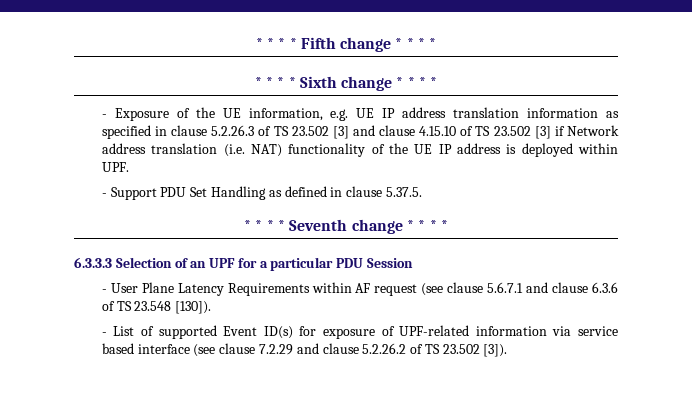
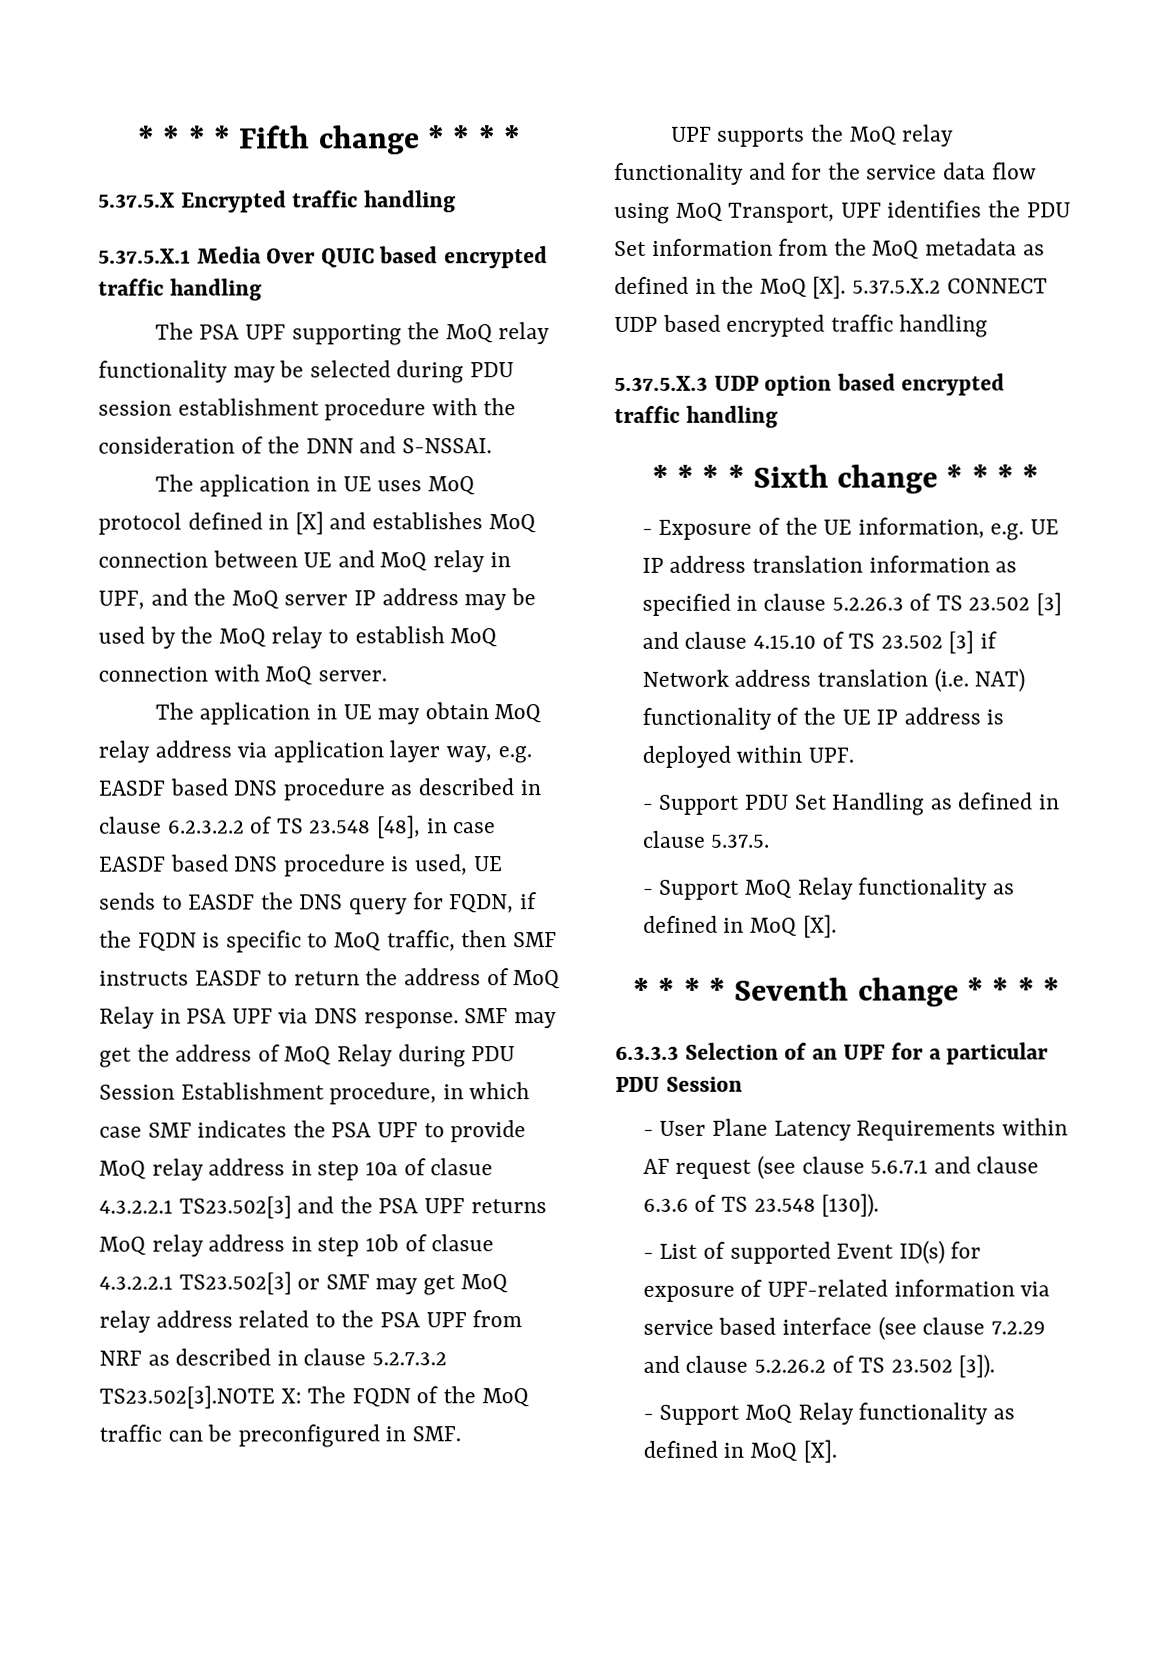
(437, 43) none -> [98,190,456,213] [98,246,549,269] [98,278,262,301] [154,322,551,346] [98,360,515,384] [98,398,517,421] [98,436,493,454] [154,474,475,497] [98,511,536,535] [98,550,511,573] [98,588,536,611] [98,626,498,649] [98,664,387,686] [154,702,542,725] [98,740,532,764] [98,778,541,801] [98,815,497,839] [99,854,503,877] [99,892,537,915] [99,930,557,953] [99,968,561,990] [99,1006,557,1029] [99,1044,516,1068] [99,1082,531,1105] [99,1120,527,1143] [99,1158,494,1181] [99,1195,547,1219] [99,1234,495,1257] [99,1271,508,1296] [99,1310,523,1333] [99,1348,448,1366] [99,1385,529,1409] [99,1424,462,1448] [670,124,955,147] [614,162,1037,185] [614,200,1071,224] [614,238,1045,260] [614,275,1048,299] [614,314,989,338] [614,373,1006,396] [614,405,778,428] // 5.37.5.X Encrypted traffic handling // 5.37.5.X.1 Media Over QUIC based encrypted traffic handling // The PSA UPF supporting the MoQ relay functionality may be selected during PDU session establishment procedure with the consideration of the DNN and S-NSSAI. // The application in UE uses MoQ protocol defined in [X] and establishes MoQ connection between UE and MoQ relay in UPF, and the MoQ server IP address may be used by the MoQ relay to establish MoQ connection with MoQ server. // The application in UE may obtain MoQ relay address via application layer way, e.g. EASDF based DNS procedure as described in clause 6.2.3.2.2 of TS 23.548 [48], in case EASDF based DNS procedure is used, UE sends to EASDF the DNS query for FQDN, if the FQDN is specific to MoQ traffic, then SMF instructs EASDF to return the address of MoQ Relay in PSA UPF via DNS response. SMF may get the address of MoQ Relay during PDU Session Establishment procedure, in which case SMF indicates the PSA UPF to provide MoQ relay address in step 10a of clasue 4.3.2.2.1 TS23.502[3] and the PSA UPF returns MoQ relay address in step 10b of clasue 4.3.2.2.1 TS23.502[3] or SMF may get MoQ relay address related to the PSA UPF from NRF as described in clause 5.2.7.3.2 TS23.502[3].NOTE X: The FQDN of the MoQ traffic can be preconfigured in SMF. // UPF supports the MoQ relay functionality and for the service data flow using MoQ Transport, UPF identifies the PDU Set information from the MoQ metadata as defined in the MoQ [X]. 5.37.5.X.2 CONNECT UDP based encrypted traffic handling // 5.37.5.X.3 UDP option based encrypted traffic handling
(422, 192) none -> [642,877,1015,900] [642,914,837,938] // - Support MoQ Relay functionality as defined in MoQ [X].
(508, 350) none -> [642,1402,1015,1425] [642,1439,837,1463] // - Support MoQ Relay functionality as defined in MoQ [X].

